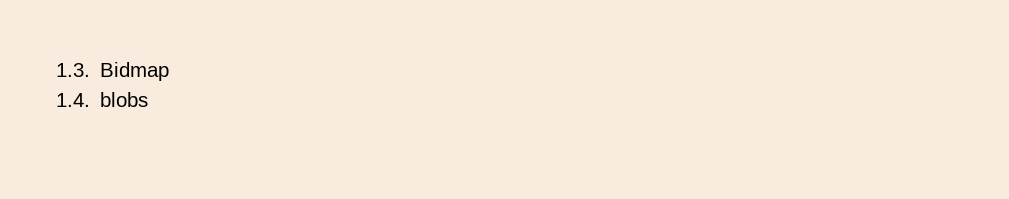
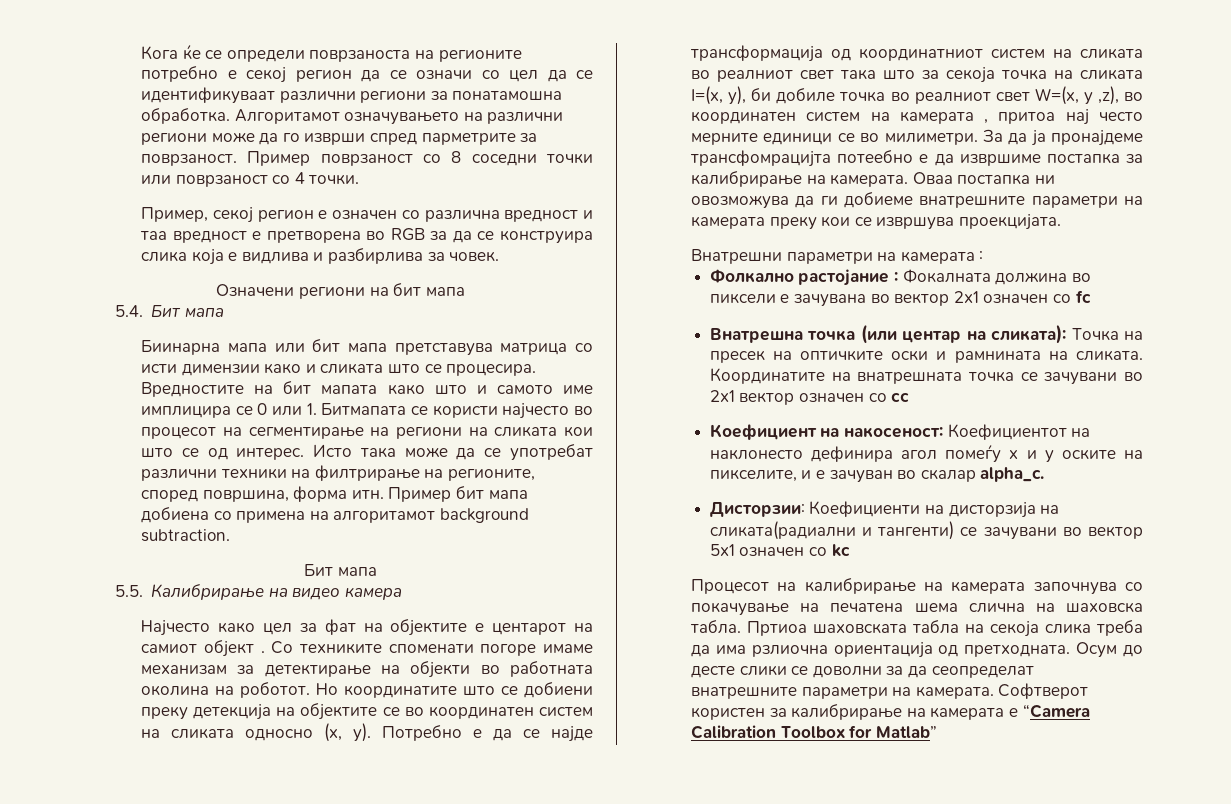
[55,62,170,81] [55,92,149,107] 1.3. Bidmap // 1.4. blobs -> [141,44,522,62] [141,66,593,83] [141,87,563,104] [141,108,564,125] [141,132,538,145] [141,151,593,166] [141,172,360,187] [141,207,594,223] [140,228,594,244] [141,248,500,265] [216,283,465,299] [114,305,224,317] [141,339,593,356] [141,363,537,376] [141,381,594,397] [141,403,593,419] [141,426,594,439] [141,444,594,461] [141,465,536,481] [141,486,528,502] [141,507,530,523] [141,529,231,542] [304,564,377,576] [114,584,402,600] [141,619,593,636] [141,640,594,657] [141,661,593,678] [141,682,593,698] [141,703,593,720] [141,723,593,742] [690,45,1143,62] [691,67,1143,83] [691,86,1143,105] [691,109,1143,125] [691,129,1143,146] [690,150,1143,167] [691,171,1056,187] [691,192,1143,209] [691,214,1062,230] [691,249,984,264] [709,269,1091,286] [709,290,1091,307] [709,324,1143,344] [709,350,1143,363] [709,368,1143,385] [709,390,910,405] [709,424,1091,440] [709,444,1143,463] [709,467,1045,483] [709,501,1060,518] [709,521,1143,540] [709,544,850,557] [691,578,1143,595] [691,602,1143,616] [690,620,1143,637] [691,642,1143,658] [691,665,1034,678] [691,683,1089,699] [691,704,1090,720] [691,725,937,739] Кога ќе се определи поврзаноста на регионите потребно е секој регион да се означи со цел да се идентификуваат различни региони за понатамошна обработка. Алгоритамот означувањето на различни региони може да го изврши спред парметрите за поврзаност. Пример поврзаност со 8 соседни точки или поврзаност со 4 точки. // Пример, секој регион е означен со различна вредност и таа вредност е претворена во RGB за да се конструира слика која е видлива и разбирлива за човек. // Означени региони на бит мапа // 5.4. Бит мапа // Биинарна мапа или бит мапа претставува матрица со исти димензии како и сликата што се процесира. Вредностите на бит мапата како што и самото име имплицира се 0 или 1. Битмапата се користи најчесто во процесот на сегментирање на региони на сликата кои што се од интерес. Исто така може да се употребат различни техники на филтрирање на регионите, според површина, форма итн. Пример бит мапа добиена со примена на алгоритамот background subtraction. // Бит мапа // 5.5. Калибрирање на видео камера // Најчесто како цел за фат на објектите е центарот на самиот објект . Со техниките споменати погоре имаме механизам за детектирање на објекти во работната околина на роботот. Но координатите што се добиени преку детекција на објектите се во координатен систем на сликата односно (x, y). Потребно е да се најде трансформација од координатниот систем на сликата во реалниот свет така што за секоја точка на сликата I=(x, y), би добиле точка во реалниот свет W=(x, y ,z), во координатен систем на камерата , притоа нај често мерните единици се во милиметри. За да ја пронајдеме трансфомрацијта потеебно е да извршиме постапка за калибрирање на камерата. Оваа постапка ни овозможува да ги добиеме внатрешните параметри на камерата преку кои се извршува проекцијата. // Внатрешни параметри на камерата : // Фолкално растојание : Фокалната должина во пиксели е зачувана во вектор 2х1 означен со fc // Внатрешна точка (или центар на сликата): Точка на пресек на оптичките оски и рамнината на сликата. Координатите на внатрешната точка се зачувани во 2х1 вектор означен со сс // Коефициент на накосеност: Коефициентот на наклонесто дефинира агол помеѓу x и y оските на пикселите, и е зачуван во скалар alpha_c. // Дисторзии: Коефициенти на дисторзија на сликата(радиални и тангенти) се зачувани во вектор 5х1 означен со kc // Процесот на калибрирање на камерата започнува со покачување на печатена шема слична на шаховска табла. Пртиоа шаховската табла на секоја слика треба да има рзлиочна ориентација од претходната. Осум до десте слики се доволни за да сеопределат внатрешните параметри на камерата. Софтверот користен за калибрирање на камерата е “Camera Calibration Toolbox for Matlab”

